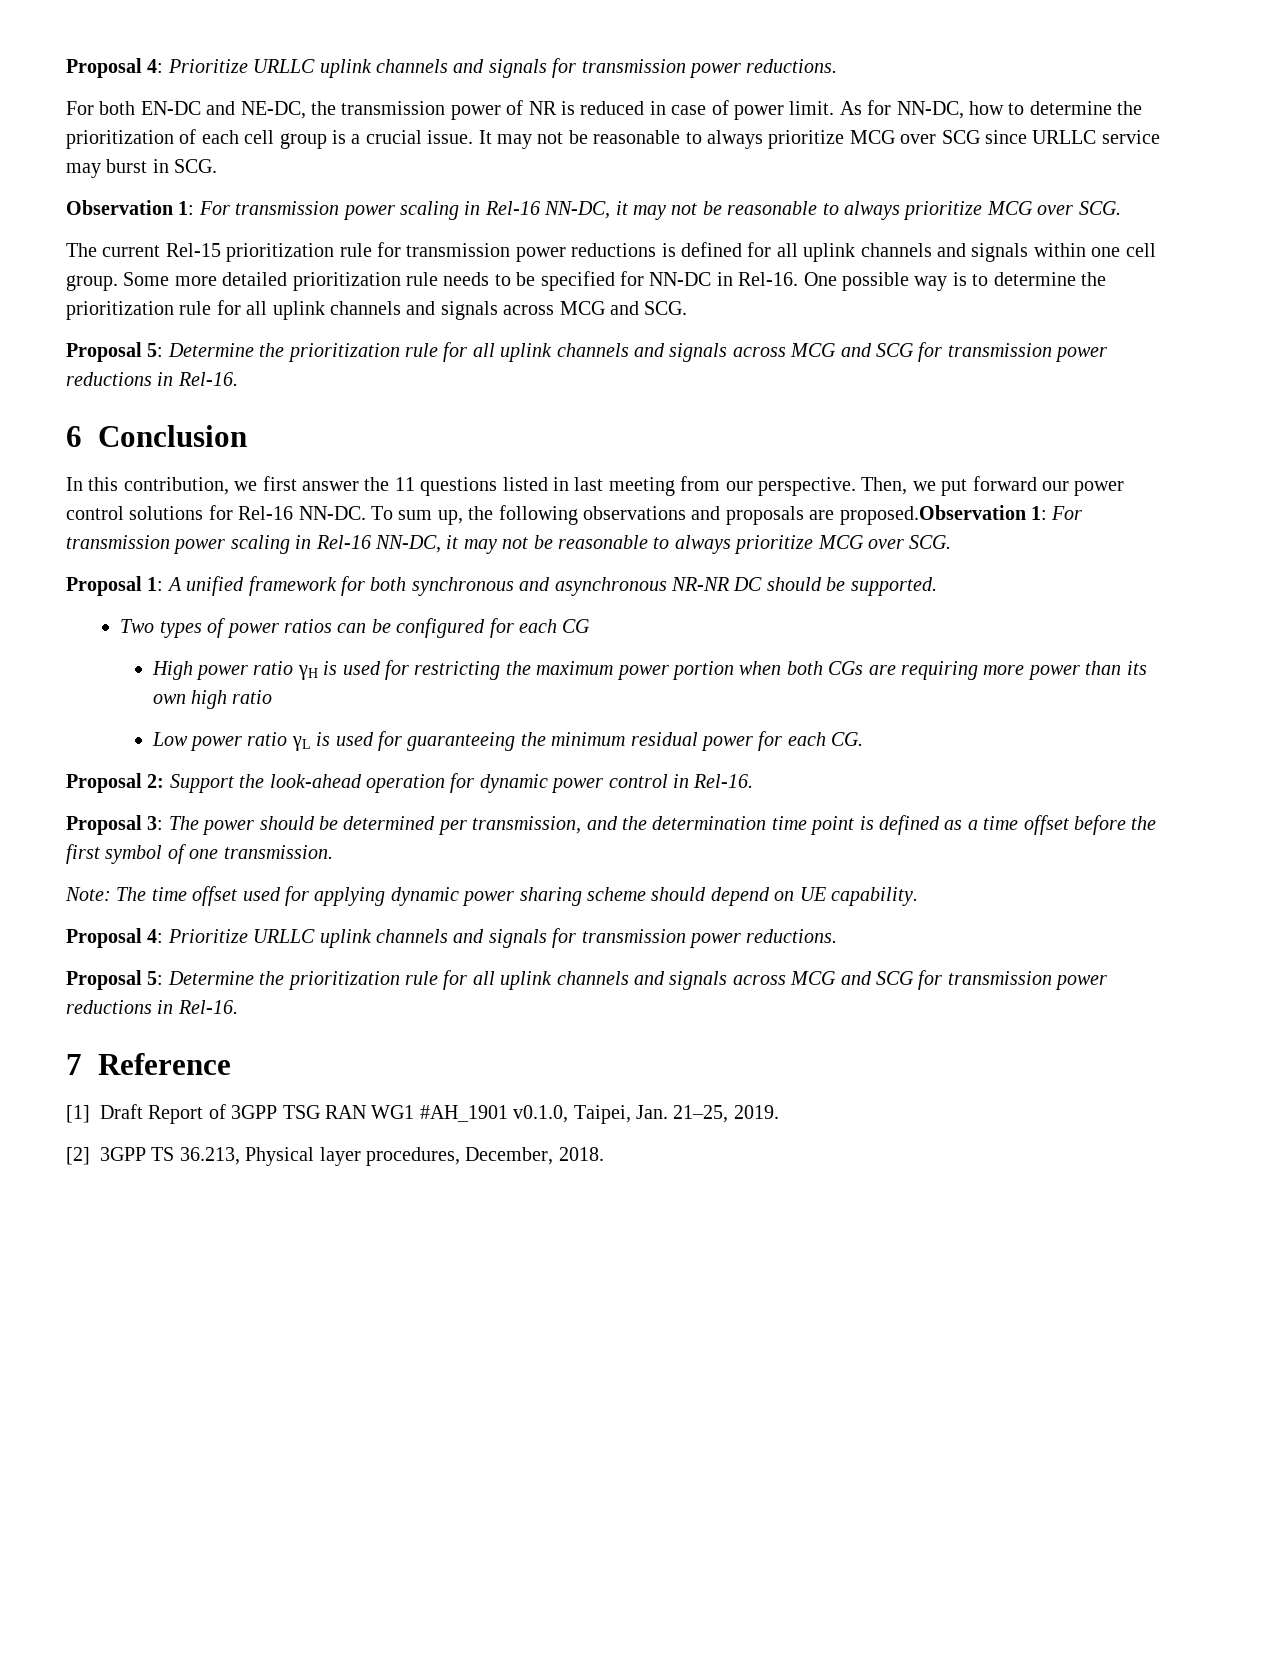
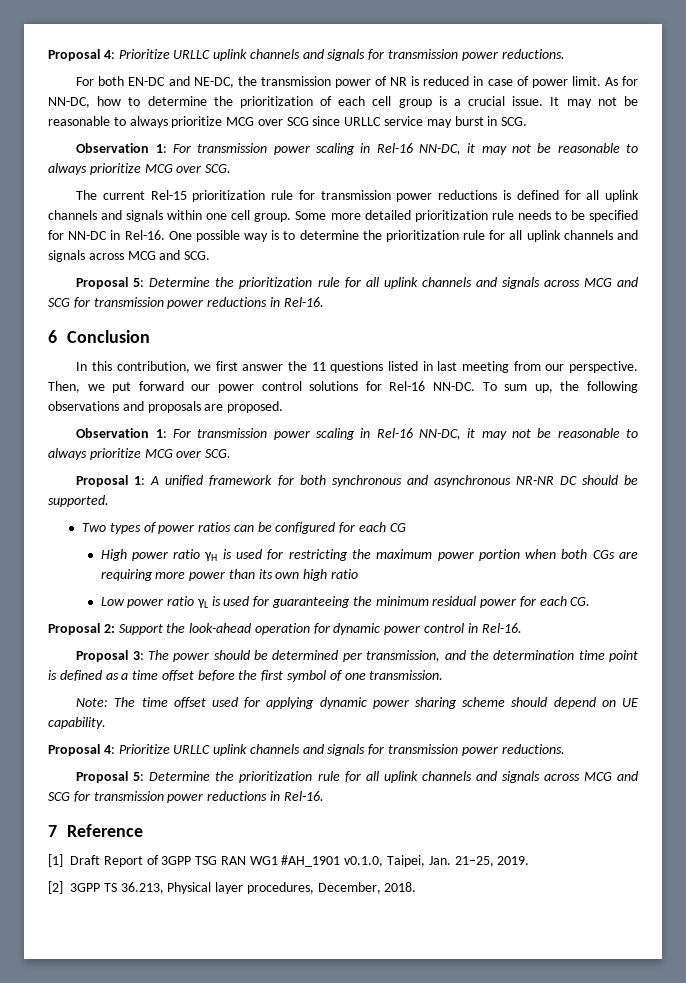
[839,505,1026,525] proposed.Observation -> [227,401,284,413] [76,428,150,438] proposed. // Observation

